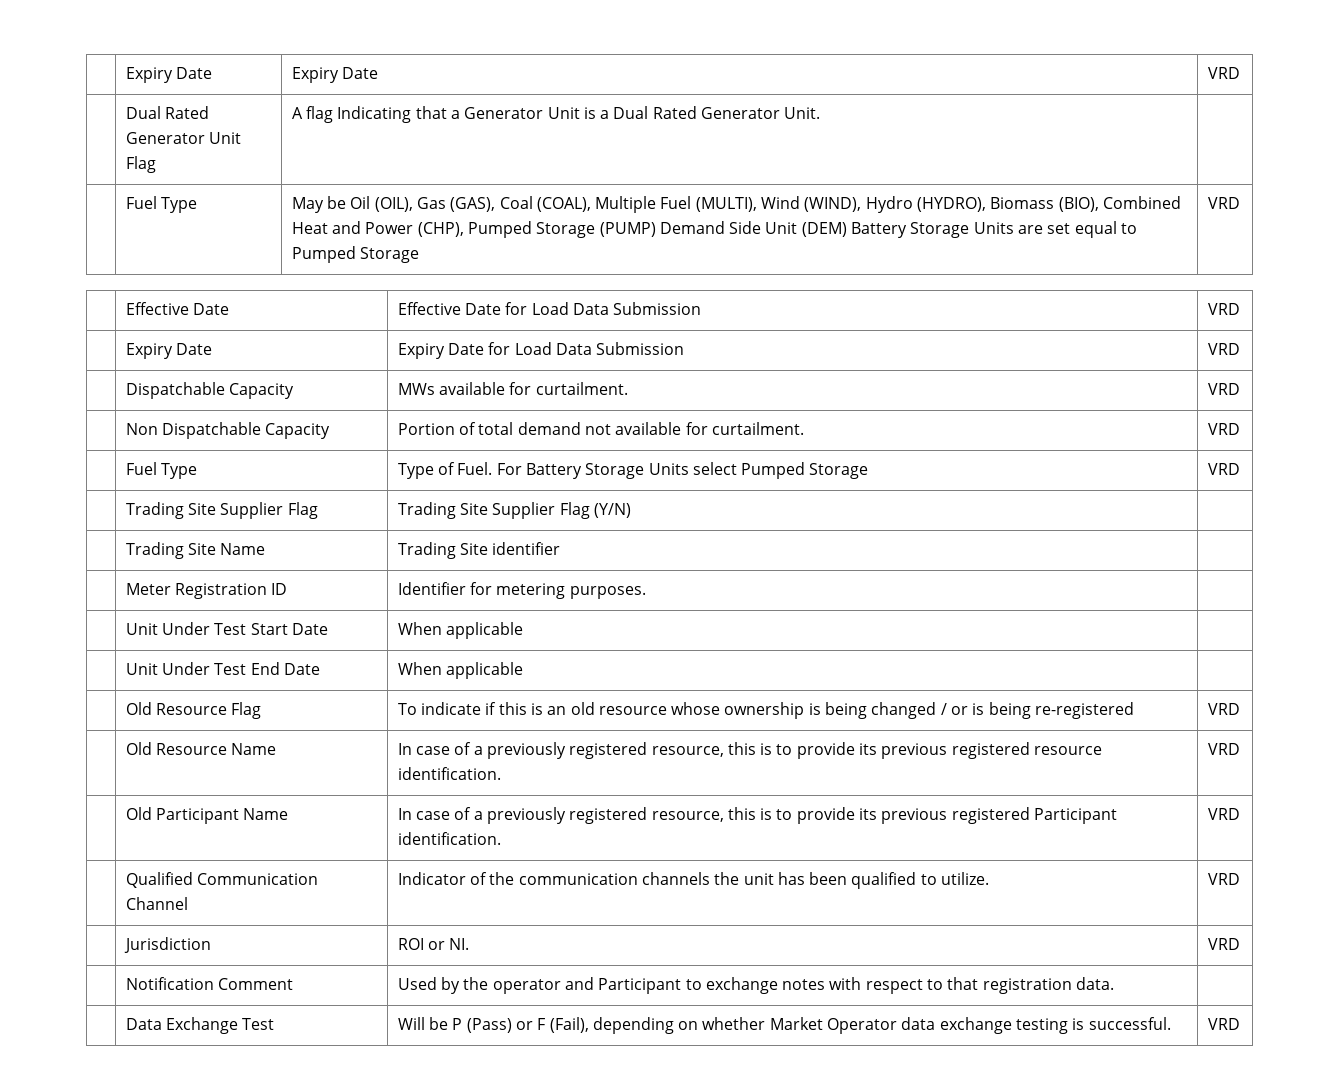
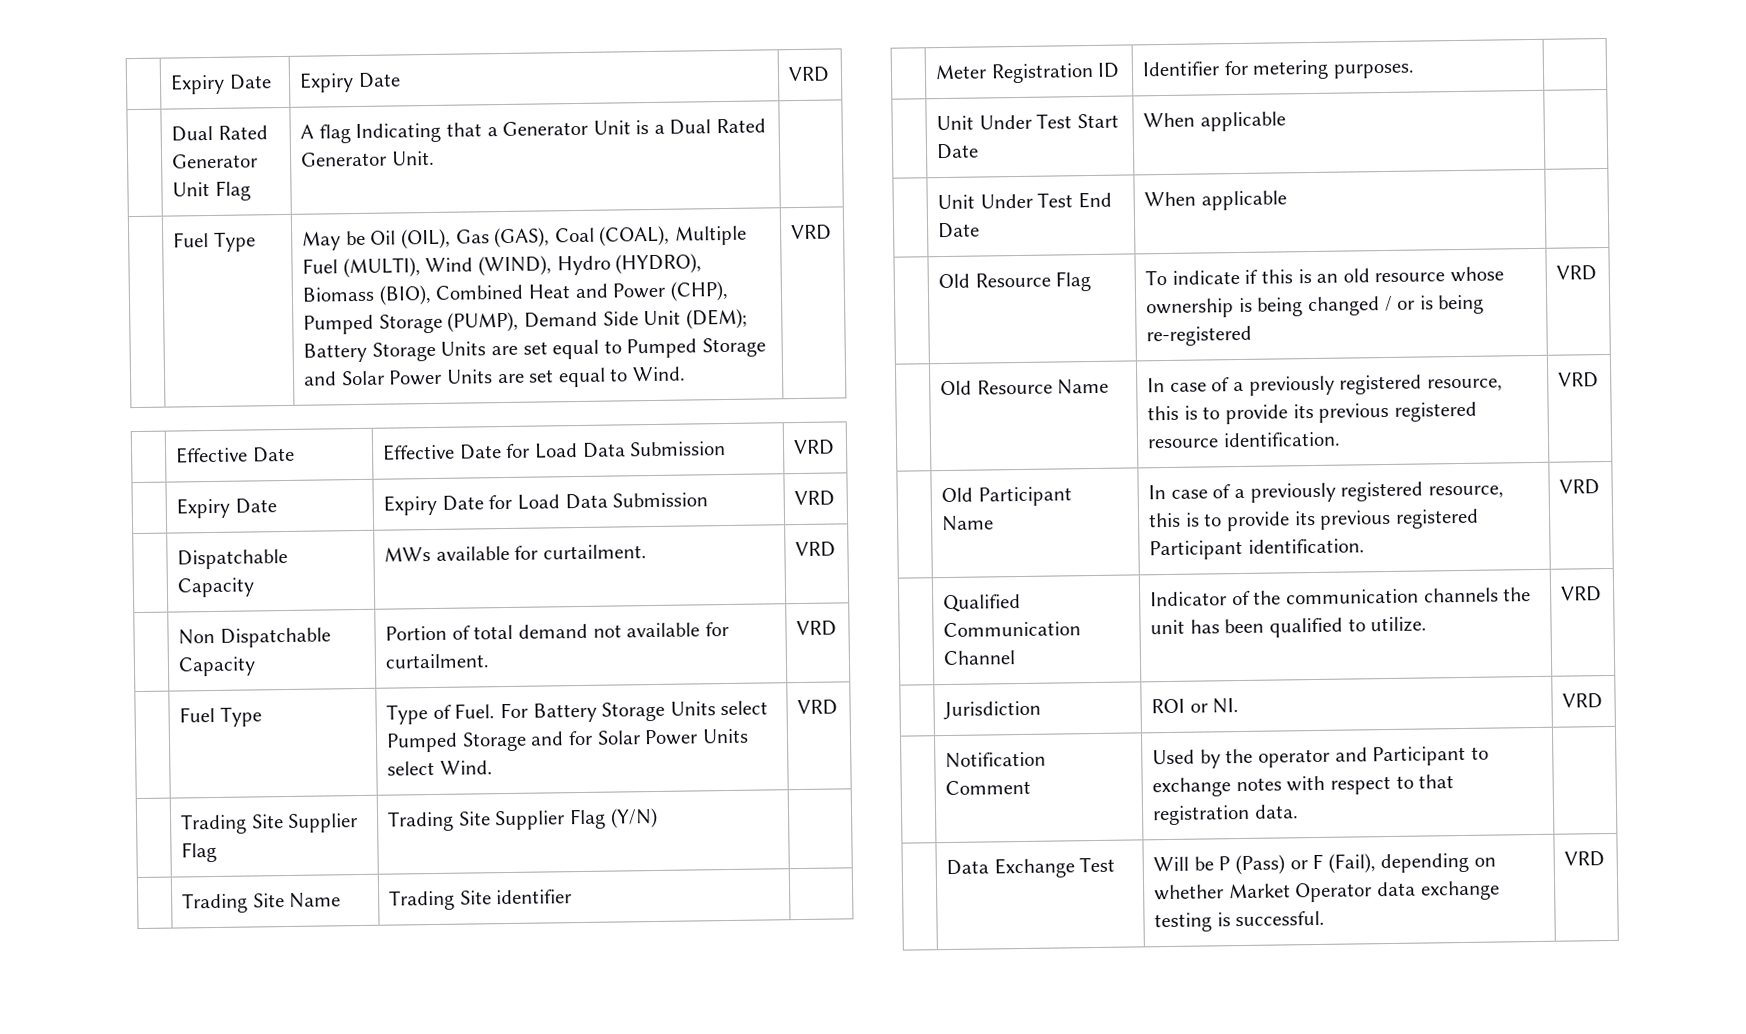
[599,222,656,237] (PUMP) -> [447,311,520,333] (PUMP),
[801,222,847,237] (DEM) -> [685,308,748,330] (DEM);
(419, 255) none -> [303,366,686,388] and Solar Power Units are set equal to Wind.
(869, 471) none -> [530,728,749,746] [387,760,493,776] and for Solar Power Units select Wind.

